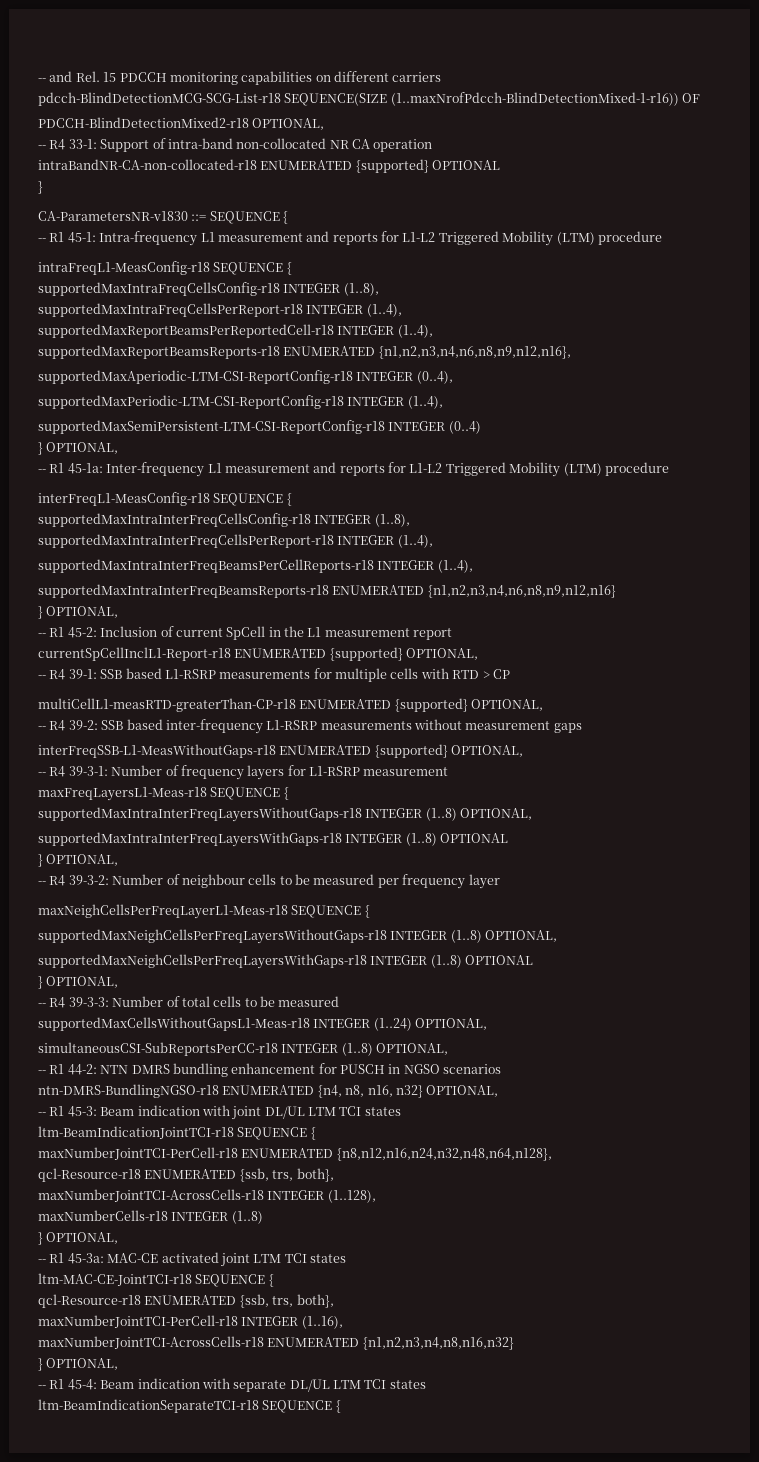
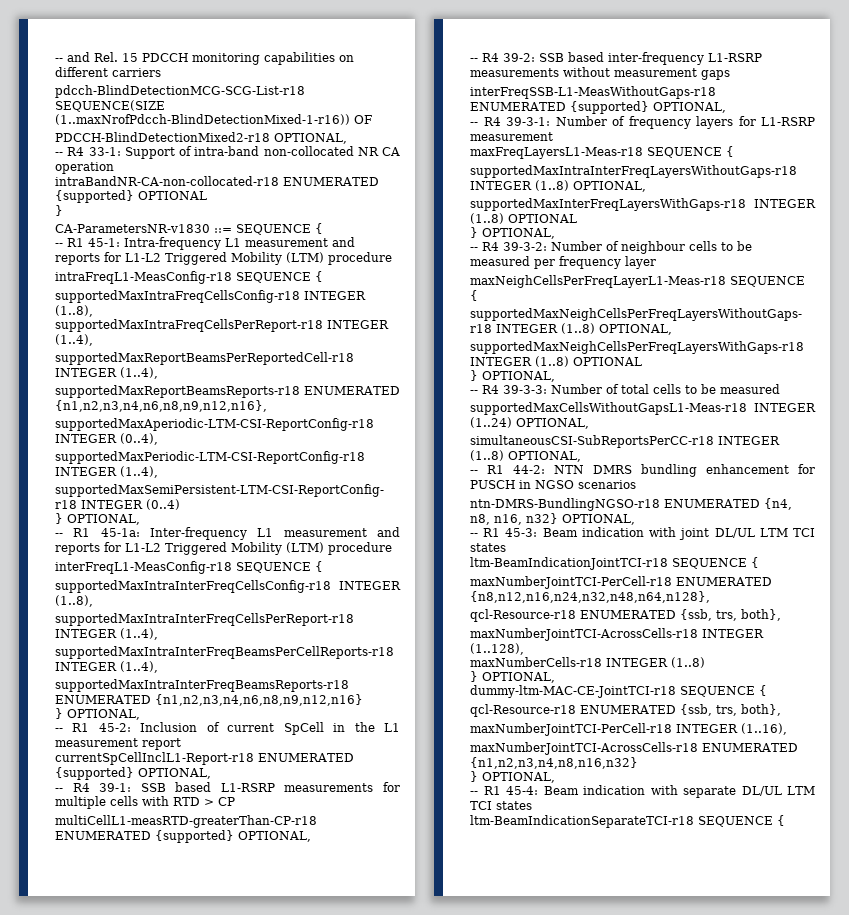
[38,832,342,847] supportedMaxIntraInterFreqLayersWithGaps-r18 -> [470,198,746,211] supportedMaxInterFreqLayersWithGaps-r18
[38,1252,346,1267] [38,1273,192,1286] -- R1 45-3a: MAC-CE activated joint LTM TCI states // ltm-MAC-CE-JointTCI-r18 -> [470,685,676,698] dummy-ltm-MAC-CE-JointTCI-r18

